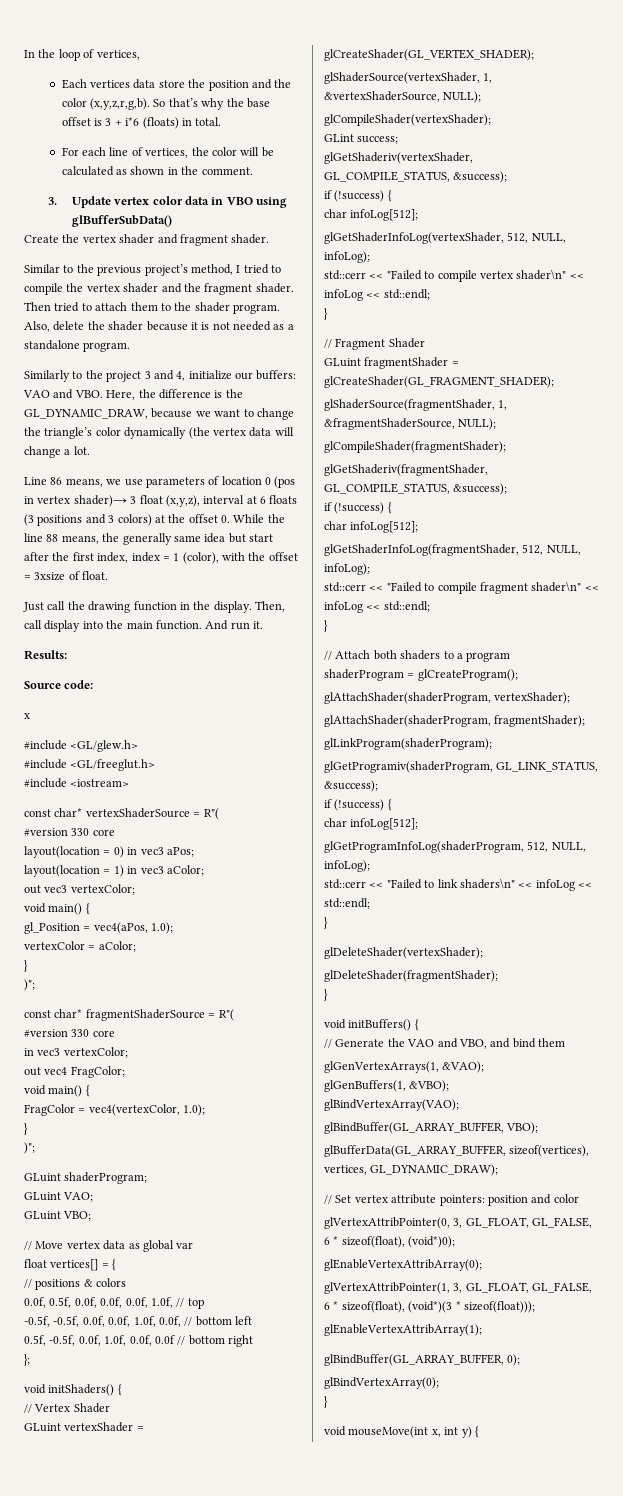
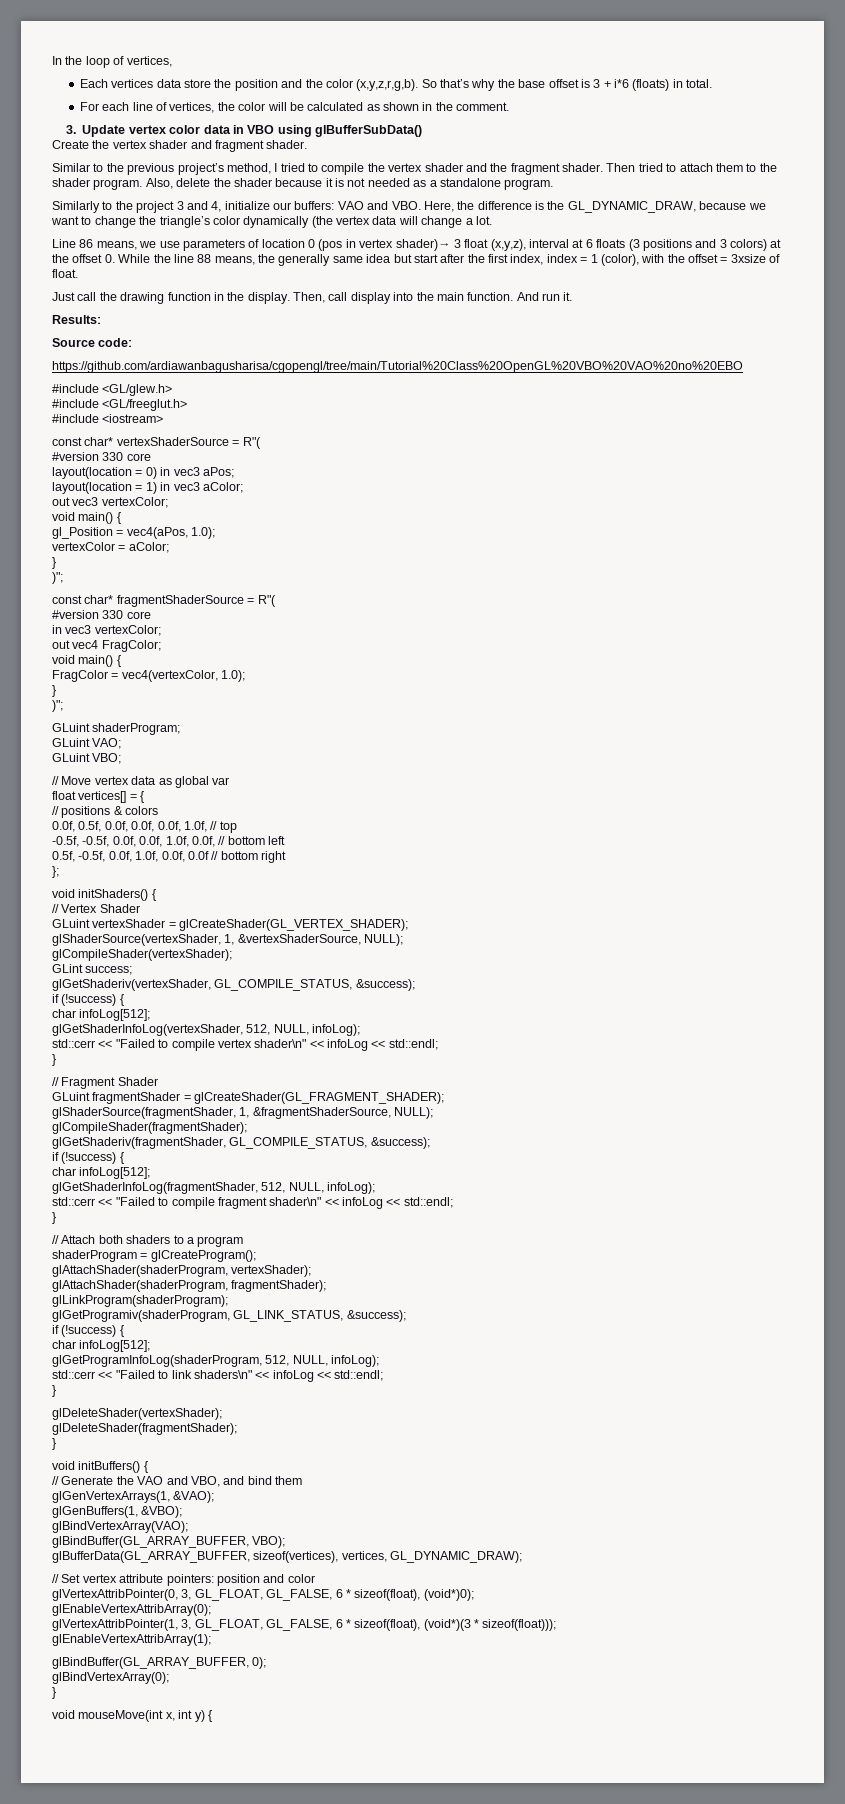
[24,713,30,719] x -> [52,361,743,373] https://github.com/ardiawanbagusharisa/cgopengl/tree/main/Tutorial%20Class%20OpenGL%20VBO%20VAO%20no%20EBO

